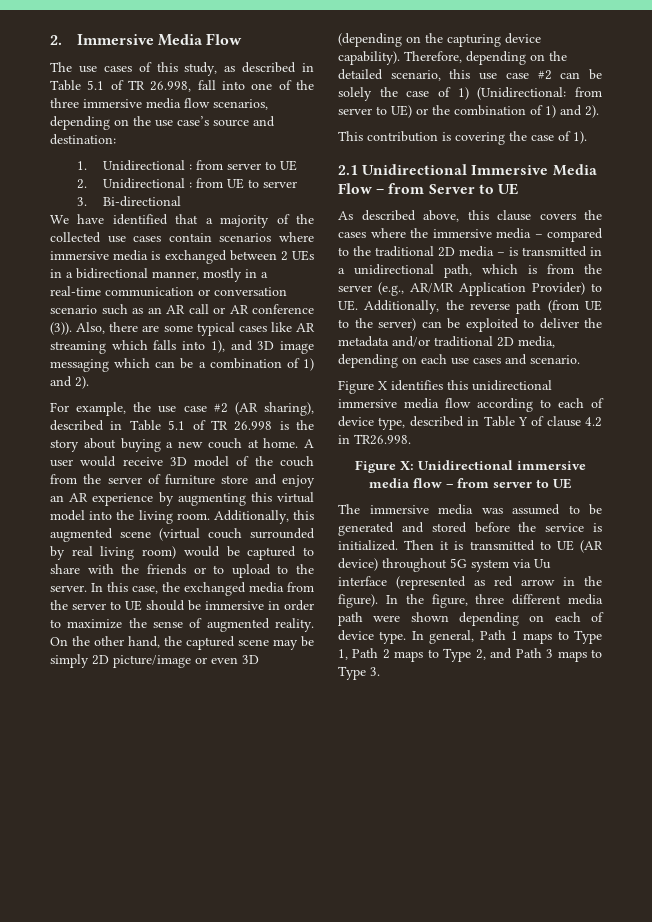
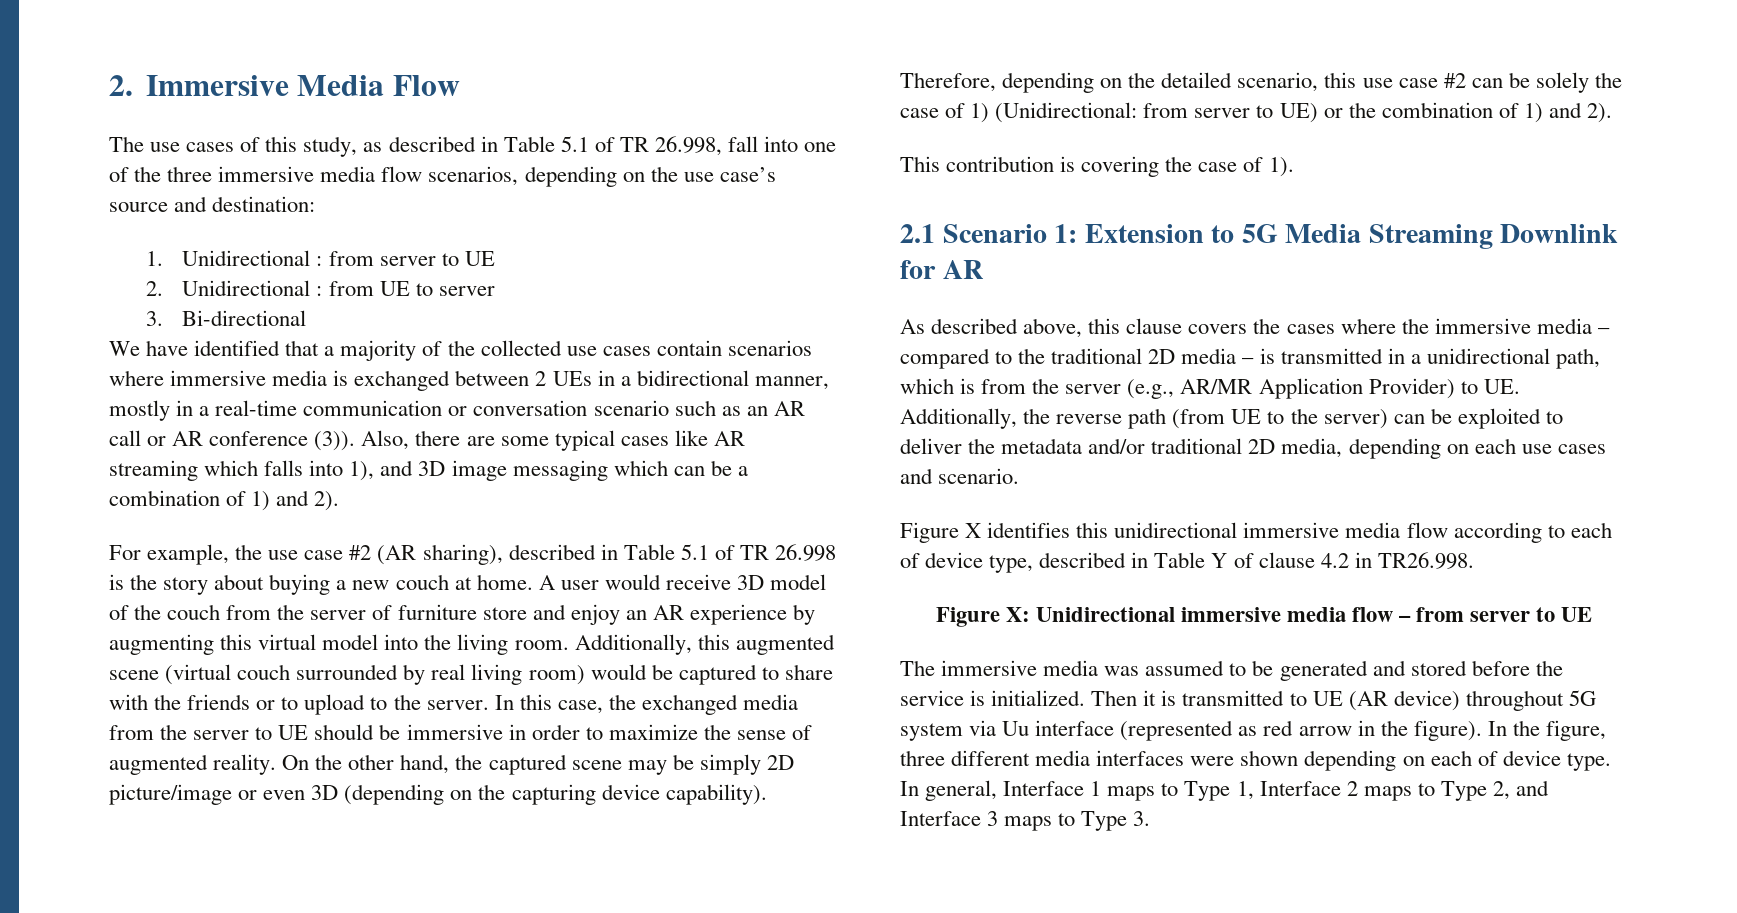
[362,164,597,176] [338,183,518,195] Unidirectional Immersive Media Flow – from Server to UE -> [942,224,1619,249] [900,260,984,279] Scenario 1: Extension to 5G Media Streaming Downlink for AR
[338,612,363,626] path -> [1096,750,1185,766] interfaces
[479,630,506,640] Path -> [1003,781,1085,796] Interface
[352,648,379,658] Path -> [1259,781,1341,796] Interface
[515,648,542,658] Path -> [900,811,981,826] Interface

